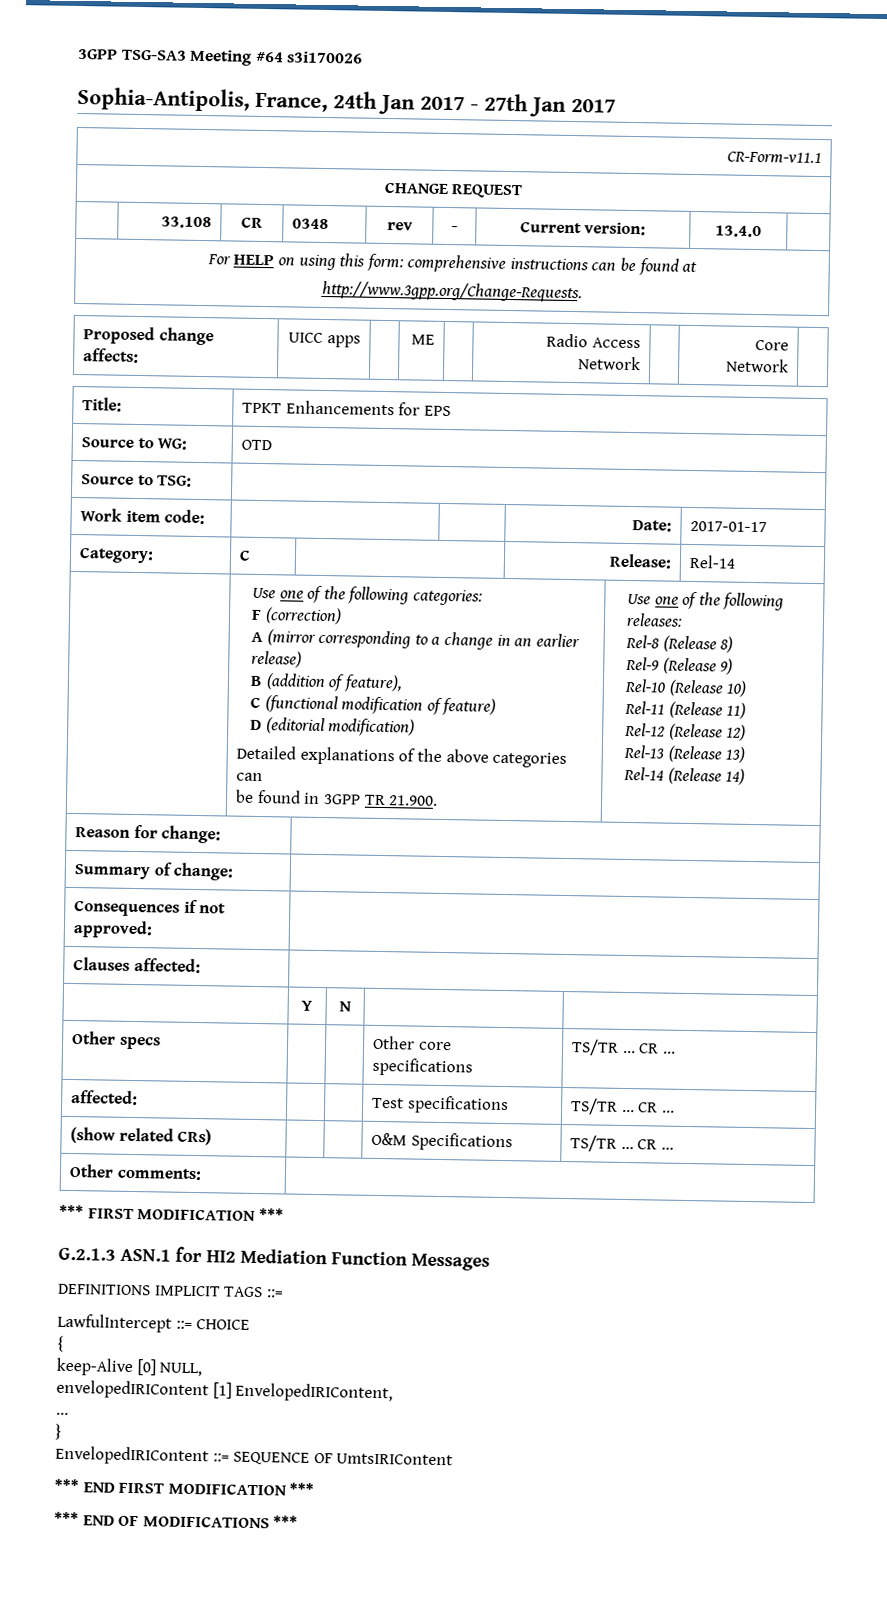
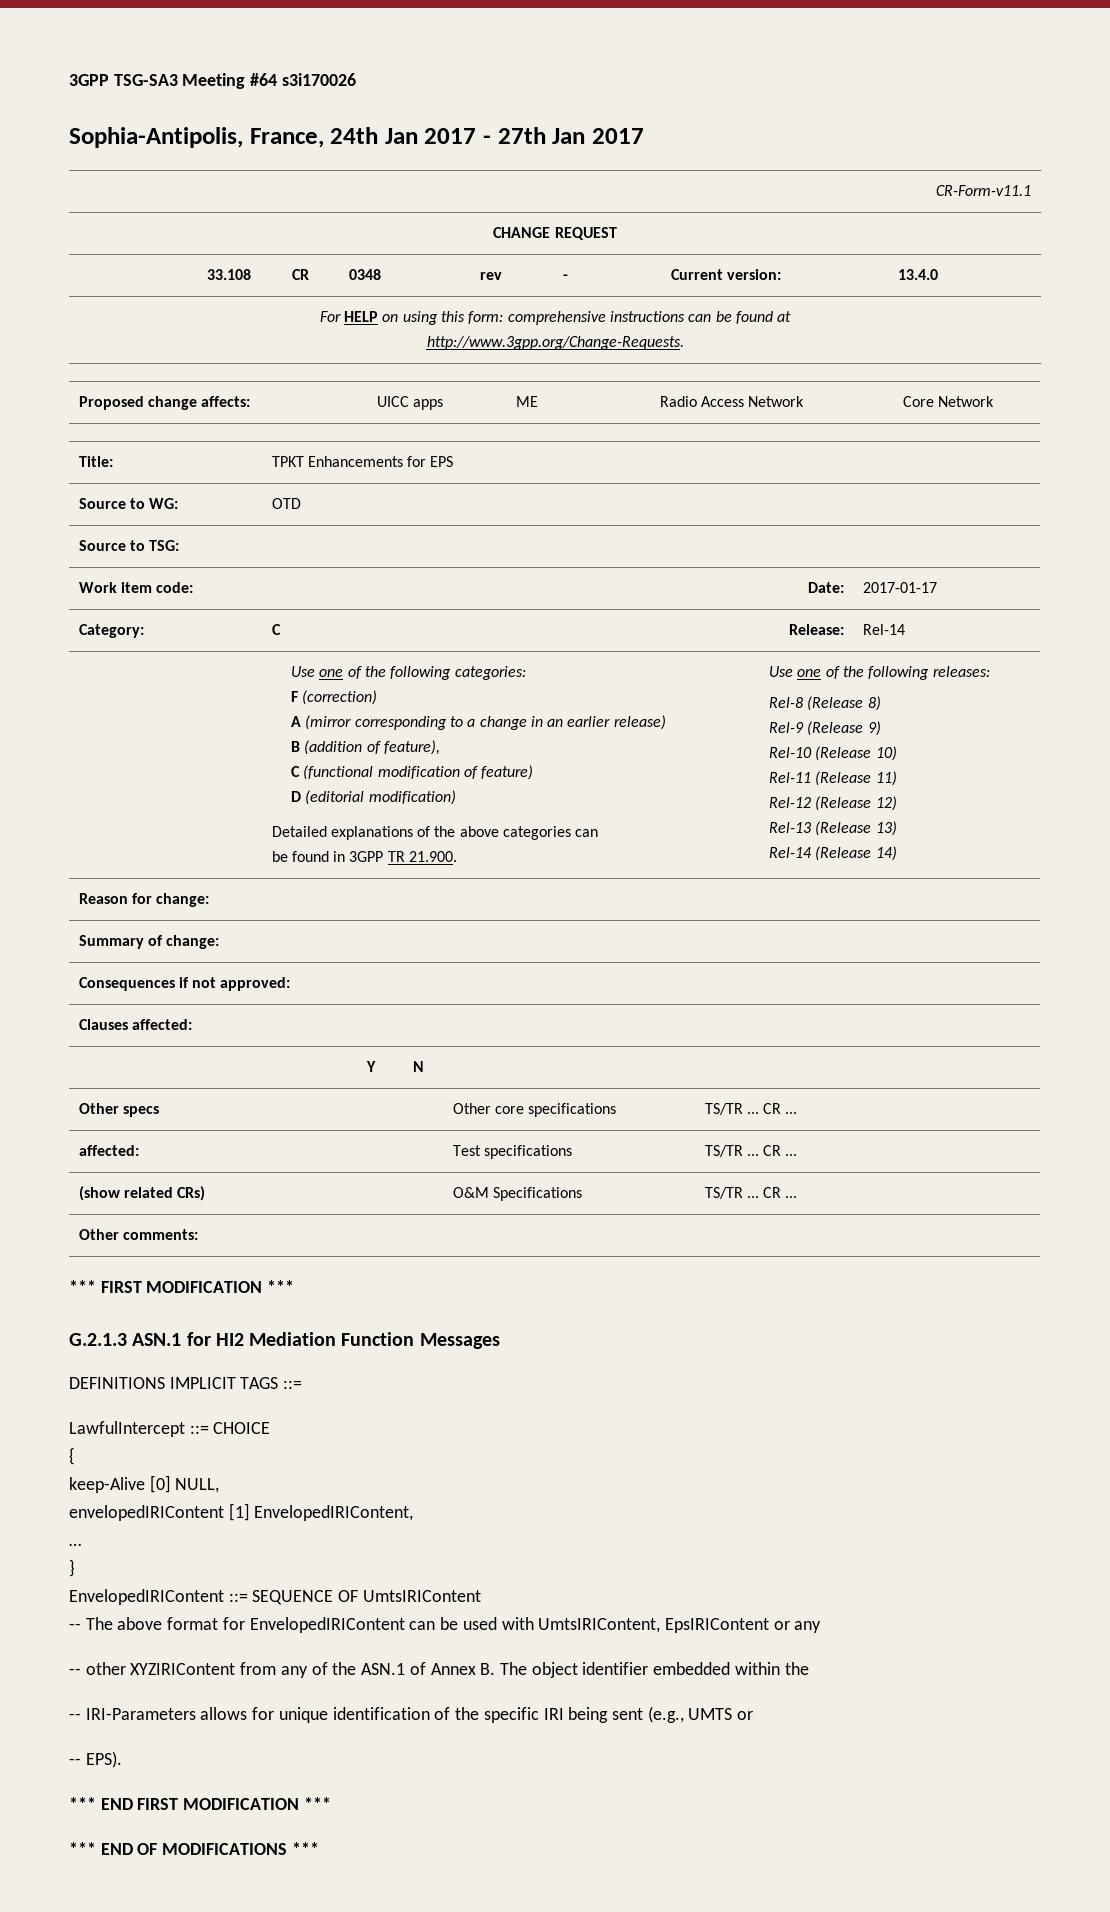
(454, 1459) none -> [69,1617,822,1633] [69,1662,809,1678] [69,1706,754,1723] [69,1751,122,1768] // -- The above format for EnvelopedIRIContent can be used with UmtsIRIContent, EpsIRIContent or any // -- other XYZIRIContent from any of the ASN.1 of Annex B. The object identifier embedded within the // -- IRI-Parameters allows for unique identification of the specific IRI being sent (e.g., UMTS or // -- EPS).

